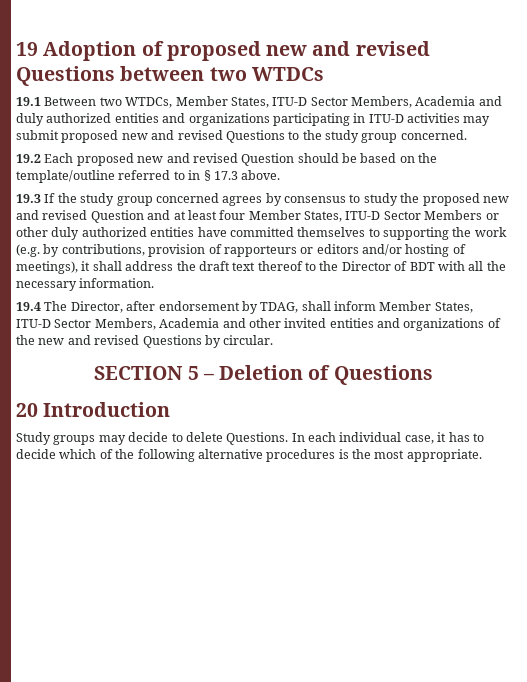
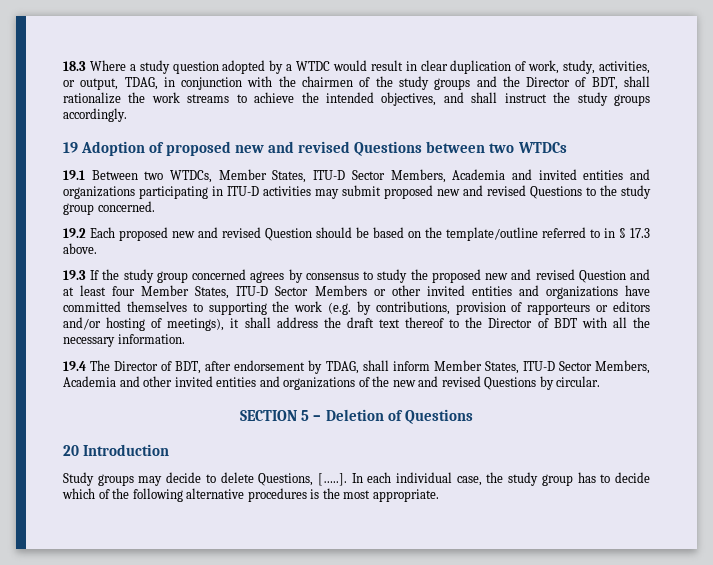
(16, 49) none -> [63,60,650,74] [63,76,651,90] [63,92,650,106] [63,108,127,122] 18.3 Where a study question adopted by a WTDC would result in clear duplication of work, study, activities, or output, TDAG, in conjunction with the chairmen of the study groups and the Director of BDT, shall rationalize the work streams to achieve the intended objectives, and shall instruct the study groups accordingly. //
[16,113,112,126] duly authorized -> [538,169,577,180] invited
[51,227,195,240] duly authorized entities -> [426,285,618,299] invited entities and organizations
[70,301,123,313] Director, -> [114,361,202,374] Director of BDT,
[226,432,289,445] Questions. -> [258,473,347,486] Questions, […..].
[437,432,447,442] it -> [486,472,573,486] the study group

